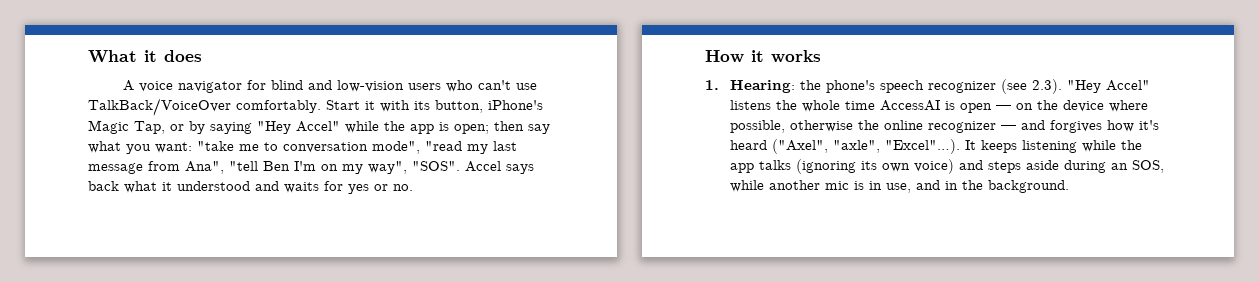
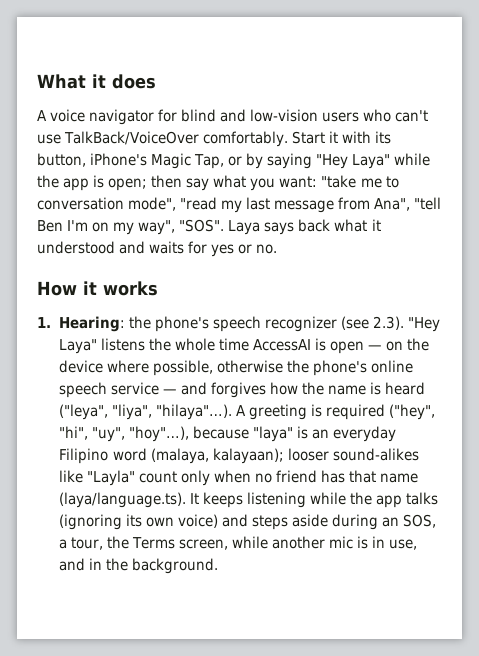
[296,121,340,132] Accel" -> [352,154,391,169] Laya"
[465,161,501,172] Accel -> [228,220,261,235] Laya
[1106,80,1151,91] Accel" -> [58,339,97,354] Laya"
[884,120,1160,133] [730,139,961,154] online recognizer — and forgives how it's heard ("Axel", "axle", "Excel"…). -> [312,360,413,376] [58,382,425,398] [58,404,435,420] [58,426,396,442] [58,448,419,464] [58,470,418,486] [58,492,186,508] phone's online speech service — and forgives how the name is heard ("leya", "liya", "hilaya"…). A greeting is required ("hey", "hi", "uy", "hoy"…), because "laya" is an everyday Filipino word (malaya, kalayaan); looser sound-alikes like "Layla" count only when no friend has that name (laya/language.ts).
(1165, 166) none -> [58,536,228,550] a tour, the Terms screen,

